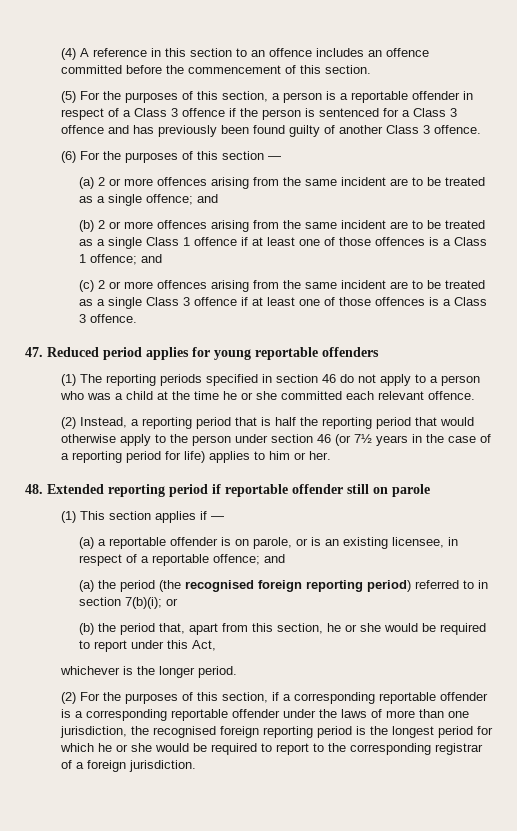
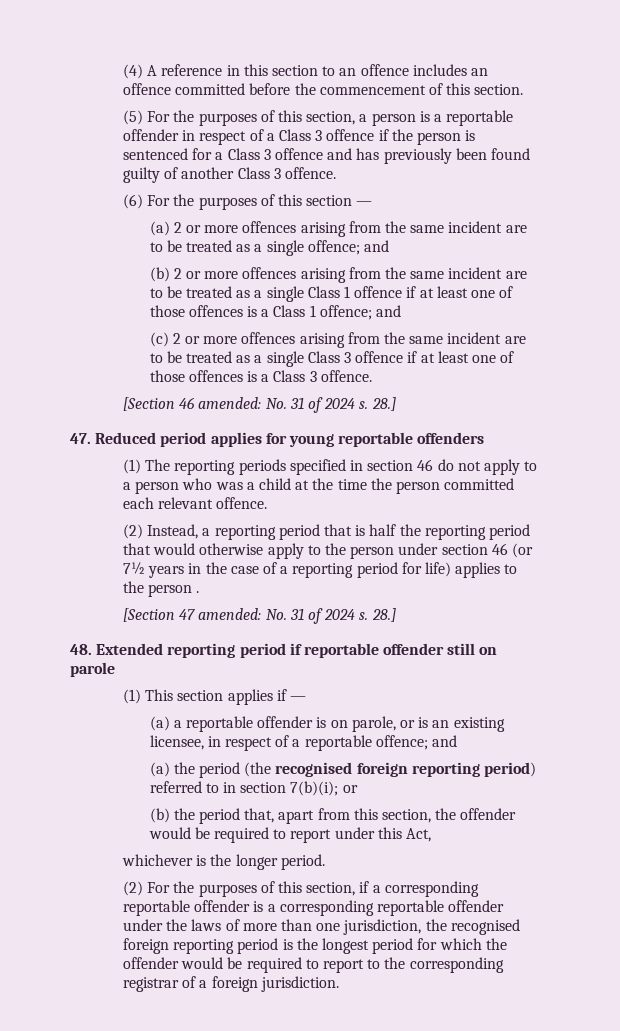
(137, 318) none -> [123,397,396,413] // [Section 46 amended: No. 31 of 2024 s. 28.]
[222,391,277,400] he or she -> [370,478,440,494] the person
[268,451,331,460] him or her. -> [123,581,200,597] [123,608,396,624] the person . // [Section 47 amended: No. 31 of 2024 s. 28.]
[326,623,381,632] he or she -> [435,808,517,820] the offender
[97,743,152,752] he or she -> [485,938,507,950] [123,957,180,969] the offender

